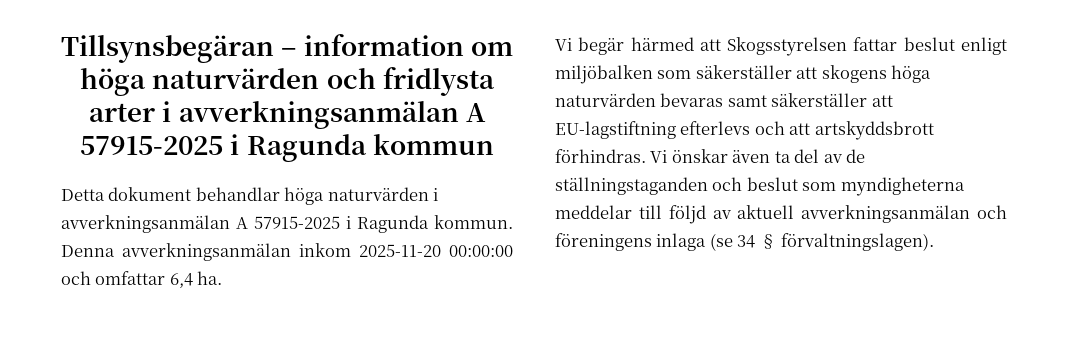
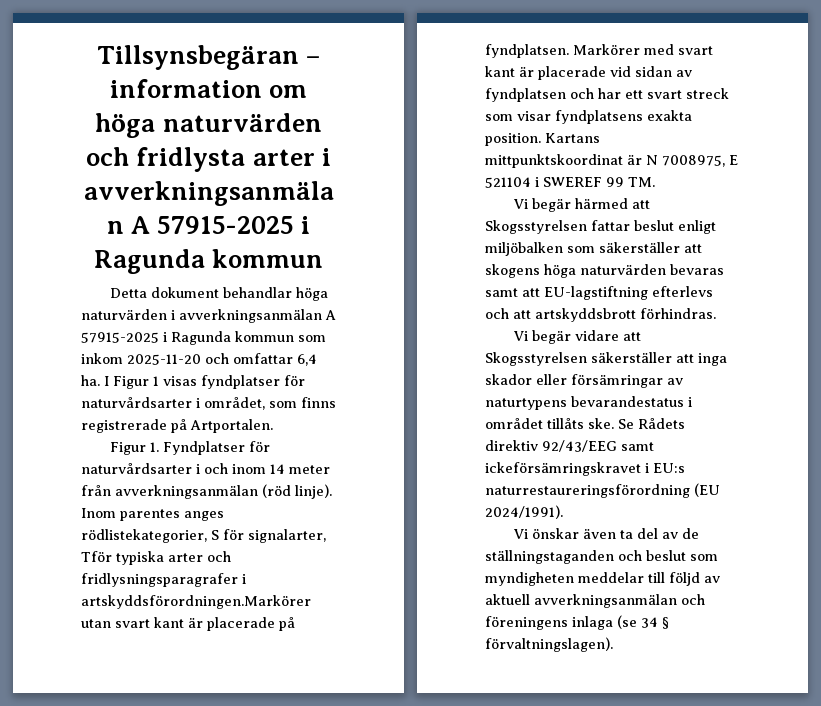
[434,215,513,229] [61,243,291,261] kommun. Denna avverkningsanmälan -> [235,331,326,342] kommun som
[449,245,513,257] 00:00:00 -> (201, 359) none
(223, 278) none -> [104,375,305,389] [81,397,336,410] [81,419,273,433] [109,441,270,455] [81,463,330,474] [81,484,332,499] [81,508,224,521] [81,529,326,543] [81,551,231,565] [81,573,246,587] [81,595,311,609] [81,617,295,631] [485,44,713,58] [485,66,692,80] [485,88,729,102] [485,110,692,124] [485,133,600,146] [485,154,738,168] [485,177,655,188] I Figur 1 visas fyndplatser för naturvårdsarter i området, som finns registrerade på Artportalen. // Figur 1. Fyndplatser för naturvårdsarter i och inom 14 meter från avverkningsanmälan (röd linje). Inom parentes anges rödlistekategorier, S för signalarter, Tför typiska arter och fridlysningsparagrafer i artskyddsförordningen.Markörer utan svart kant är placerade på fyndplatsen. Markörer med svart kant är placerade vid sidan av fyndplatsen och har ett svart streck som visar fyndplatsens exakta position. Kartans mittpunktskoordinat är N 7008975, E 521104 i SWEREF 99 TM.
[771,93,868,107] säkerställer -> (518, 292) none
(646, 156) none -> [512,330,641,344] [485,352,727,366] [485,374,683,388] [485,396,692,410] [485,418,685,429] [485,440,654,452] [485,462,685,476] [485,483,720,498] [485,505,563,519] // Vi begär vidare att Skogsstyrelsen säkerställer att inga skador eller försämringar av naturtypens bevarandestatus i området tillåts ske. Se Rådets direktiv 92/43/EEG samt ickeförsämringskravet i EU:s naturrestaureringsförordning (EU 2024/1991). //
[840,177,965,196] myndigheterna -> [485,572,574,586] myndigheten

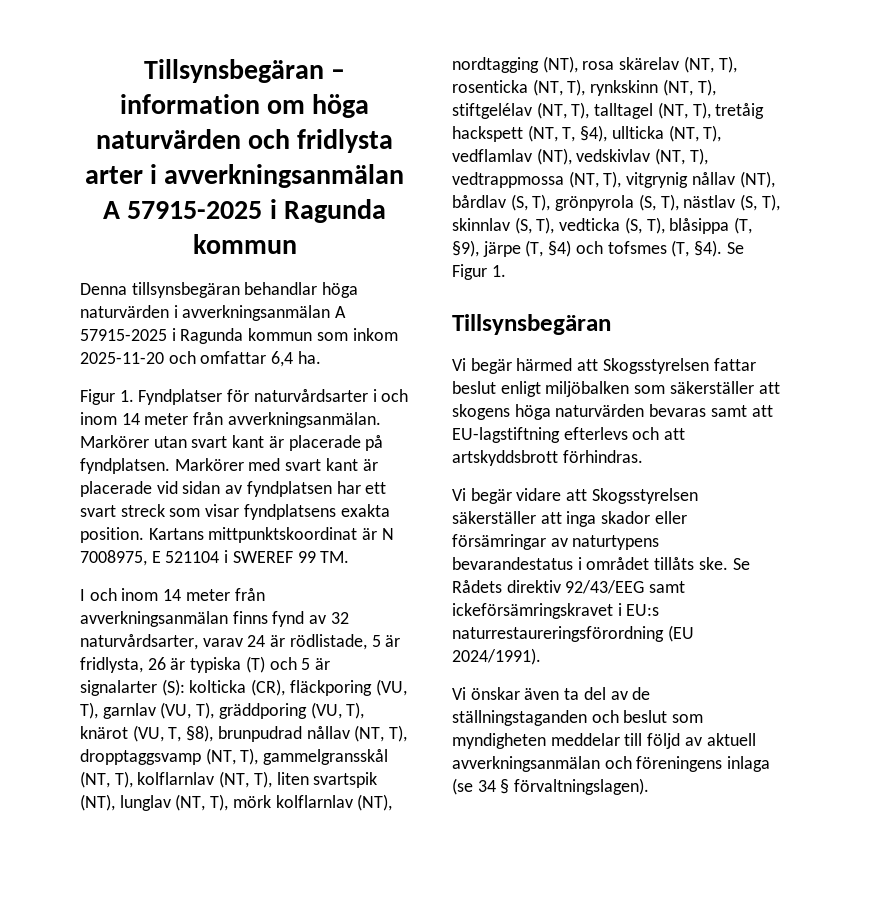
[109,287,219,298] Detta dokument -> [80,282,240,298] Denna tillsynsbegäran
[104,375,305,389] [81,397,336,410] [81,419,273,433] I Figur 1 visas fyndplatser för naturvårdsarter i området, som finns registrerade på Artportalen. -> (321, 357) none
[115,484,332,499] [81,508,224,521] [81,529,326,543] [81,551,231,565] [81,573,246,587] [81,595,311,609] avverkningsanmälan (röd linje). Inom parentes anges rödlistekategorier, S för signalarter, Tför typiska arter och fridlysningsparagrafer i artskyddsförordningen.Markörer -> [227,412,381,428] [80,435,149,448] avverkningsanmälan. Markörer
[570,88,594,99] och -> (332, 489) none
(655, 182) none -> [80,588,265,601] [80,611,349,627] [80,634,401,650] [80,656,331,673] [80,679,407,696] [80,702,365,719] [80,725,408,742] [80,748,389,765] [80,771,378,788] [80,794,393,811] [452,56,737,73] [452,79,716,96] [452,102,765,119] [452,125,722,142] [452,148,708,165] [452,171,775,188] [452,194,780,211] [452,217,753,234] [452,240,744,257] [452,264,506,280] [452,314,611,335] // I och inom 14 meter från avverkningsanmälan finns fynd av 32 naturvårdsarter, varav 24 är rödlistade, 5 är fridlysta, 26 är typiska (T) och 5 är signalarter (S): kolticka (CR), fläckporing (VU, T), garnlav (VU, T), gräddporing (VU, T), knärot (VU, T, §8), brunpudrad nållav (NT, T), dropptaggsvamp (NT, T), gammelgransskål (NT, T), kolflarnlav (NT, T), liten svartspik (NT), lunglav (NT, T), mörk kolflarnlav (NT), nordtagging (NT), rosa skärelav (NT, T), rosenticka (NT, T), rynkskinn (NT, T), stiftgelélav (NT, T), talltagel (NT, T), tretåig hackspett (NT, T, §4), ullticka (NT, T), vedflamlav (NT), vedskivlav (NT, T), vedtrappmossa (NT, T), vitgrynig nållav (NT), bårdlav (S, T), grönpyrola (S, T), nästlav (S, T), skinnlav (S, T), vedticka (S, T), blåsippa (T, §9), järpe (T, §4) och tofsmes (T, §4). Se Figur 1. // Tillsynsbegäran

